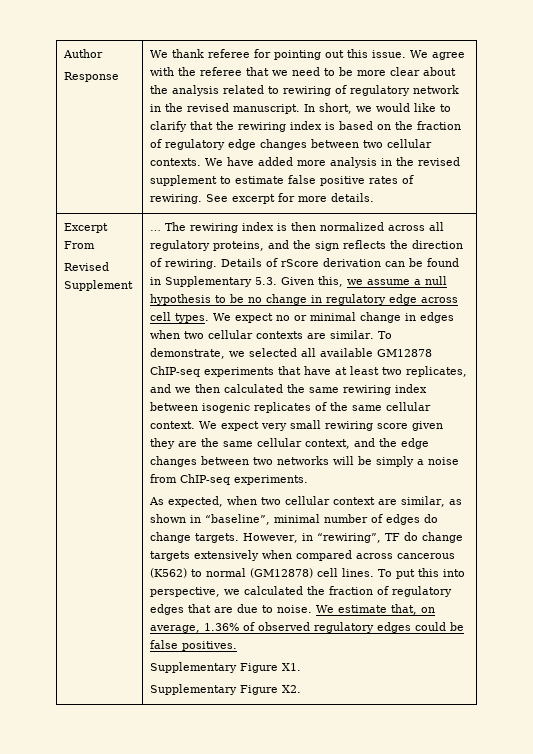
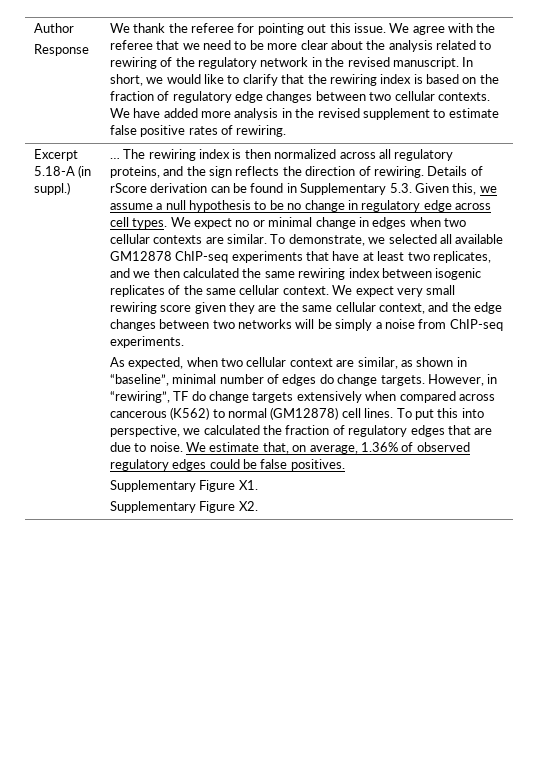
(205, 53) none -> [168,23,188,33] the
(348, 89) none -> [175,57,195,67] the
[206,193,375,204] [64,223,109,233] [64,241,96,249] [64,262,110,271] [64,280,134,291] See excerpt for more details. // Excerpt From // Revised Supplement -> [33,149,78,161] [33,165,92,178] [33,182,70,195] // Excerpt 5.18-A (in suppl.)

